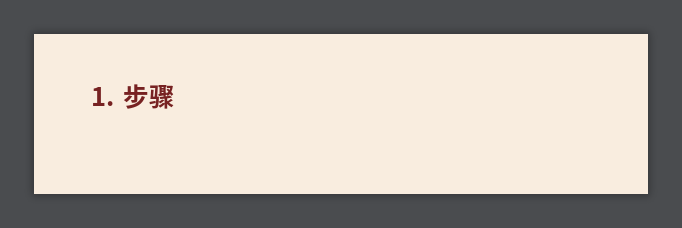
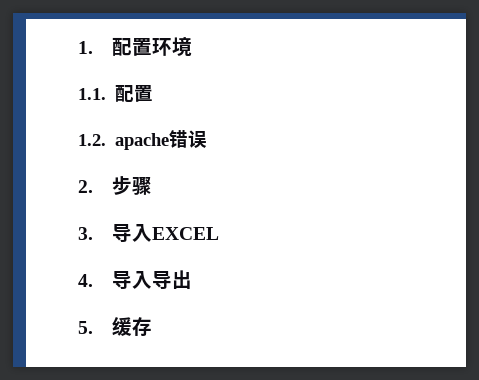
[123,84,175,109] 步骤 -> [111,37,192,56] [78,85,153,102] [78,130,207,150] [78,176,152,195] [78,224,219,242] [78,270,192,289] [78,317,152,336] 配置环境 // 1.1.配置 // 1.2. apache错误 // 2.步骤 // 3.导入EXCEL // 4.导入导出 // 5.缓存

